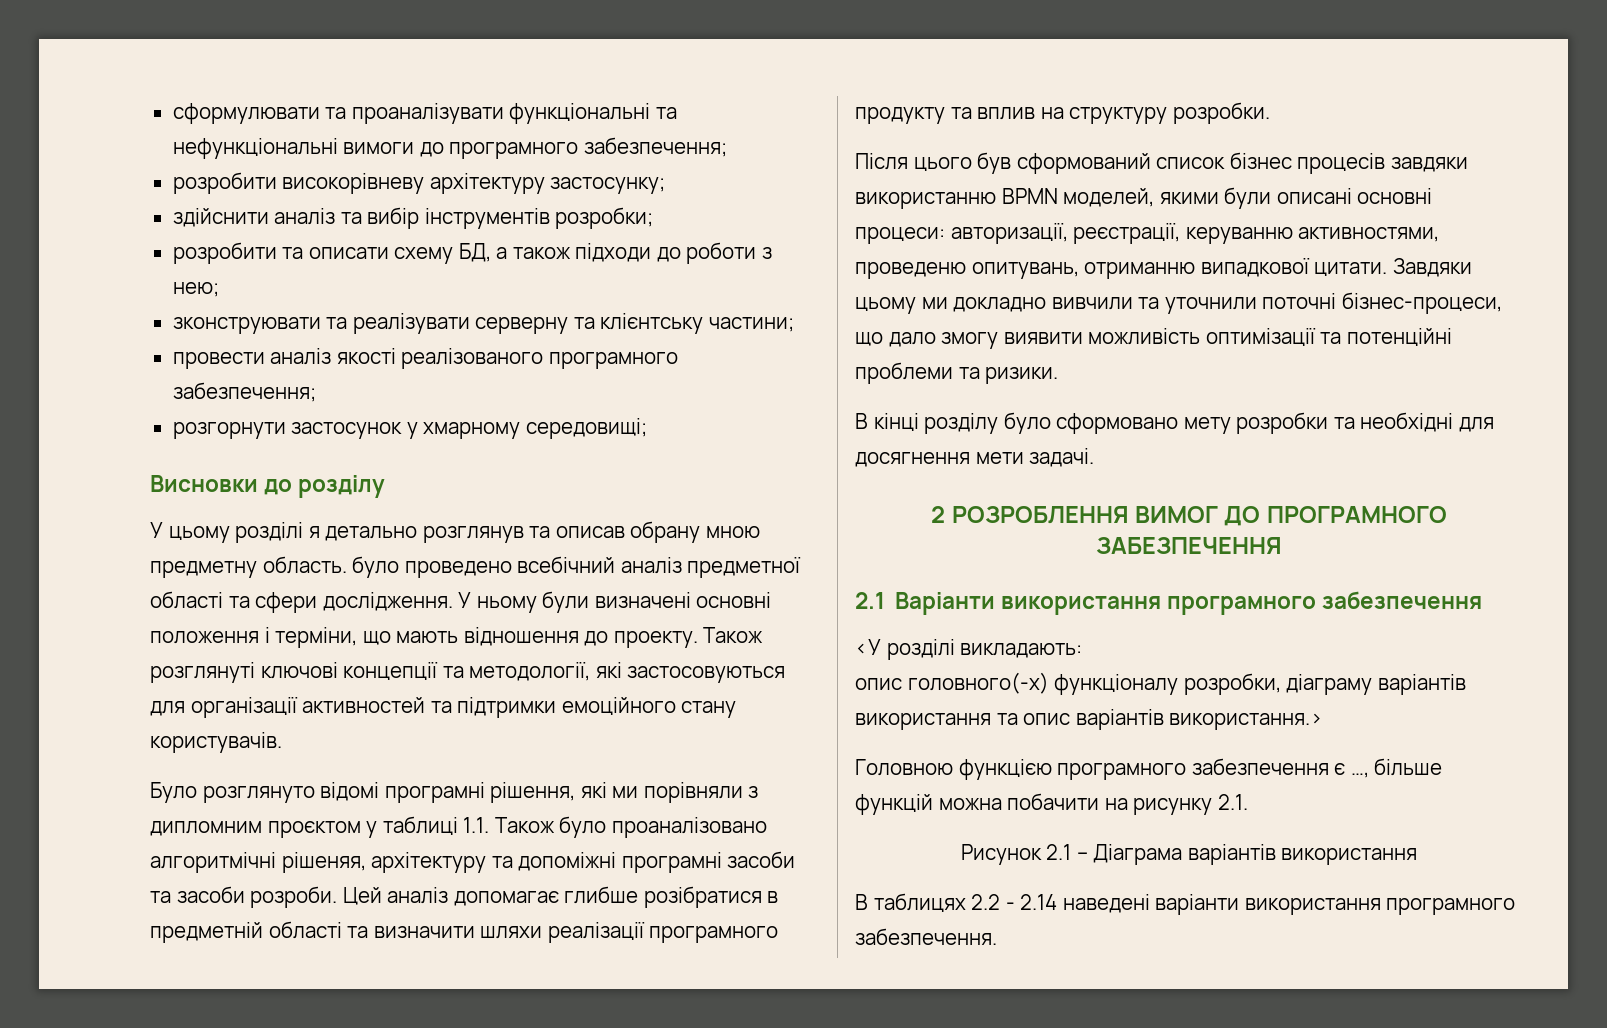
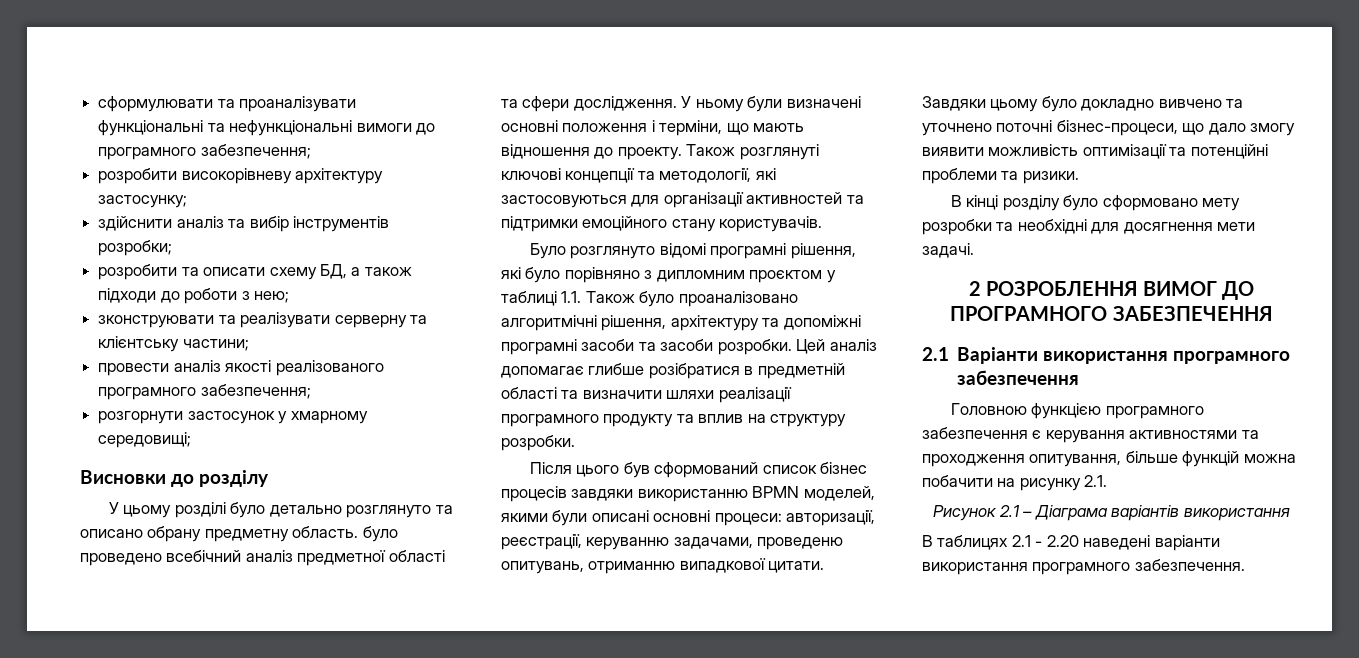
[308,521,760,543] я детально розглянув та описав обрану мною -> [230,502,453,518] [80,526,202,542] було детально розглянуто та описано обрану
[612,782,743,803] ми порівняли -> [525,267,640,283] було порівняно
[281,852,366,873] рішеняя, -> [601,315,667,331] рішення,
[250,886,338,908] розроби. -> [717,339,792,355] розробки.
[1298,227,1440,242] активностями, -> [673,537,753,549] задачами,
[921,297,1257,314] ми докладно вивчили та уточнили -> [1041,96,1244,112] [922,123,992,136] було докладно вивчено та уточнено
[855,639,1083,660] [855,672,1466,695] [855,709,1324,730] // <У розділі викладають: // опис головного(-х) функціоналу розробки, діаграму варіантів використання та опис варіантів використання.> -> (1080, 377) none
[1350,772,1369,778] …, -> [1045,430,1259,443] [922,454,1122,467] керування активностями та проходження опитування,
[971,894,1058,910] 2.2 - 2.14 -> [1011,535,1079,547] 2.1 - 2.20

